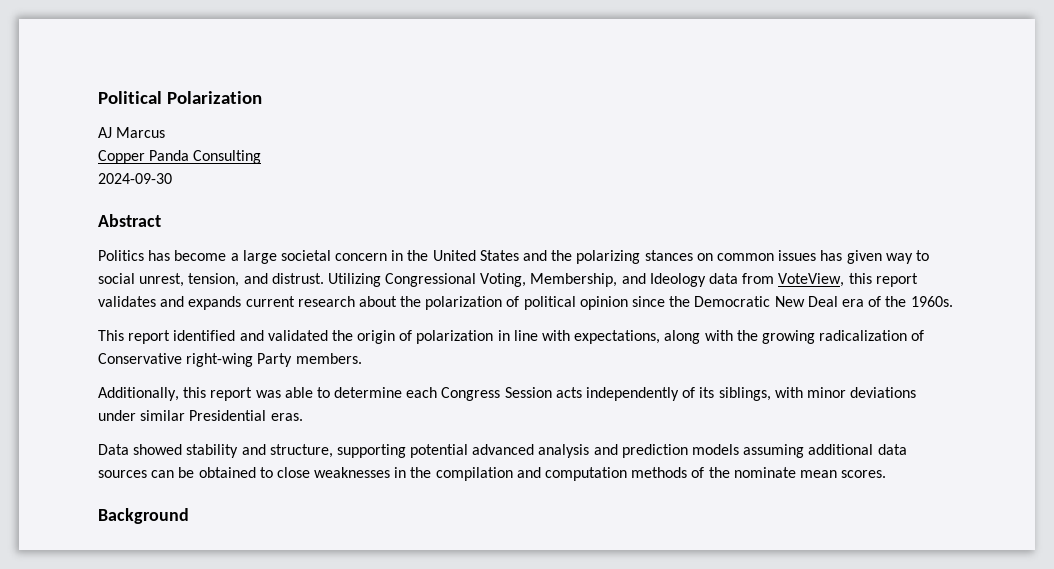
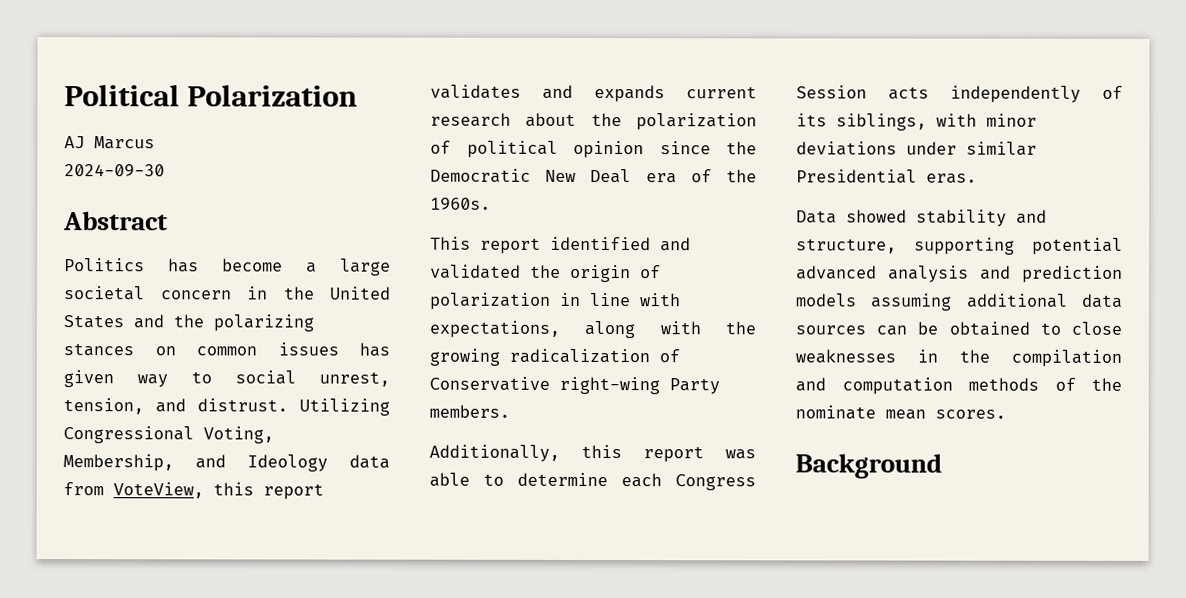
[98,150,262,164] // Copper Panda Consulting -> (155, 143) none

